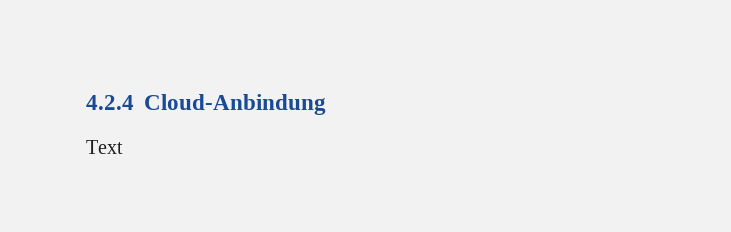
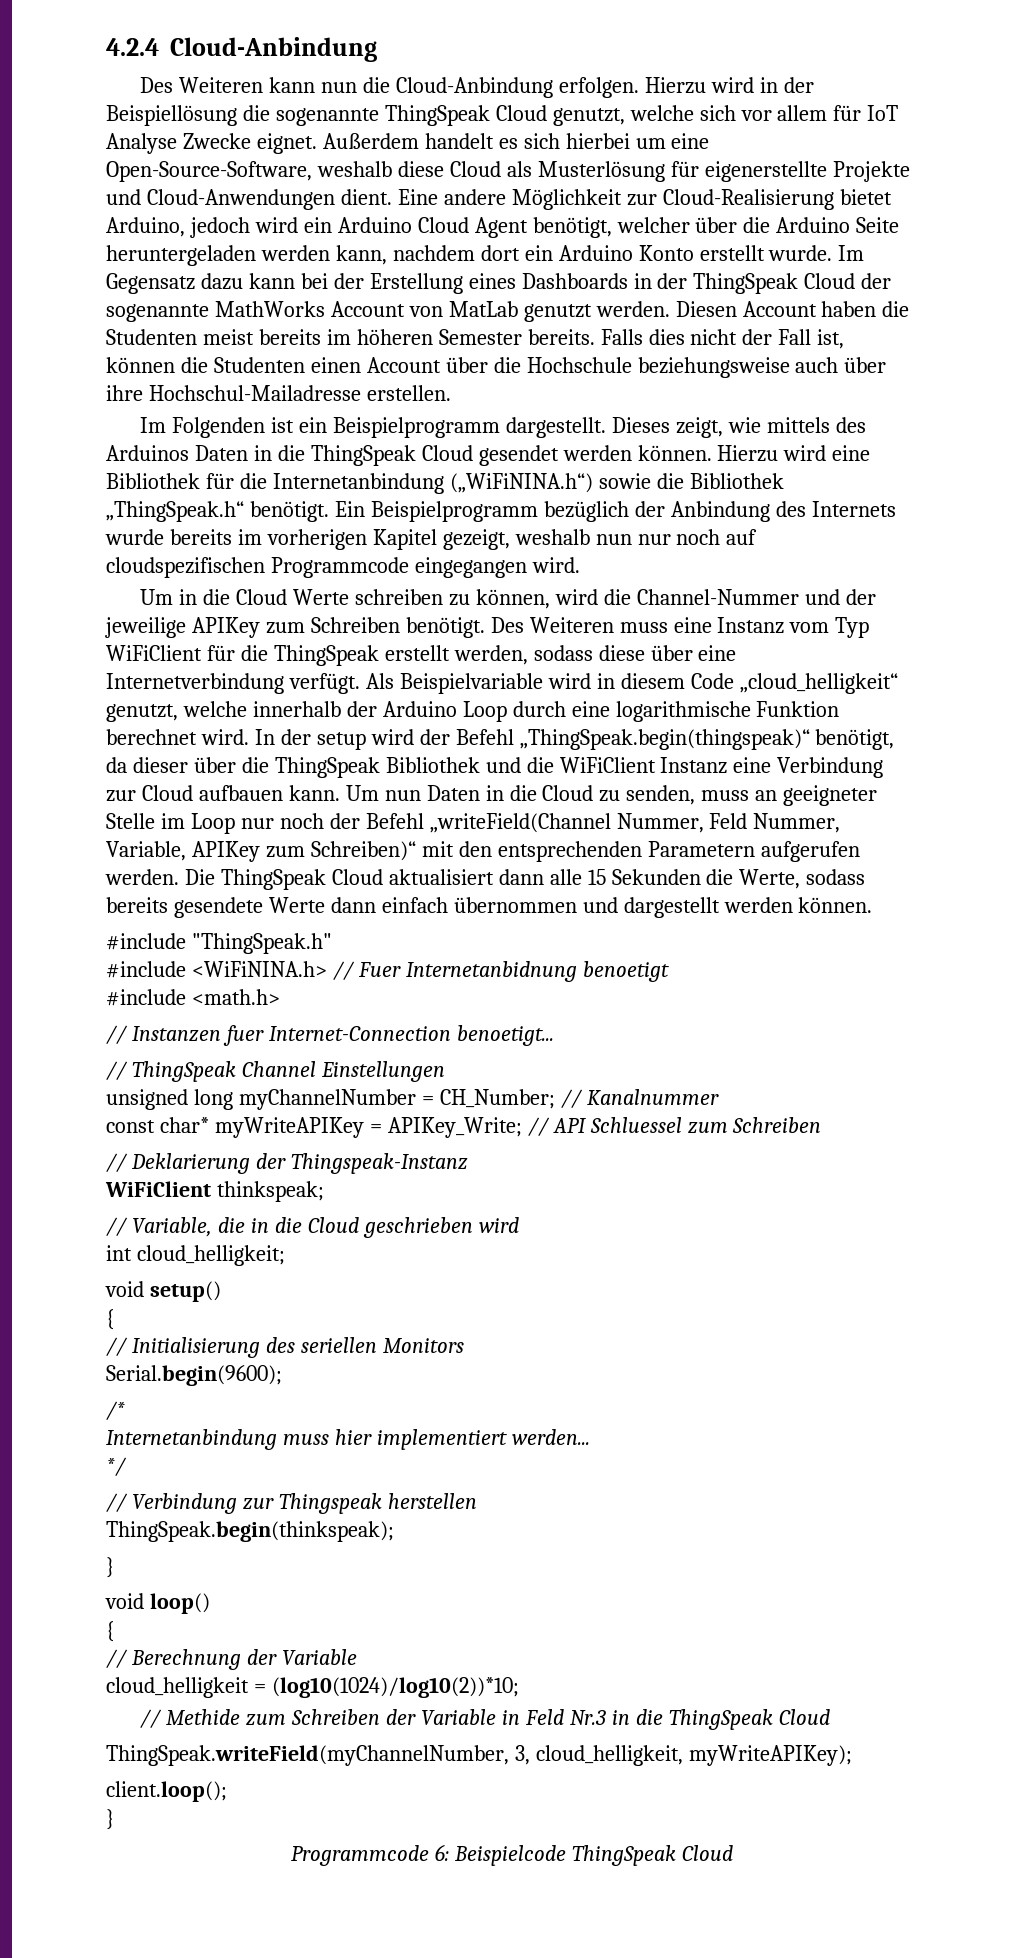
[86,140,123,154] Text -> [140,77,814,98] [106,105,899,126] [106,133,710,154] [106,161,910,182] [106,189,892,210] [106,217,900,238] [106,245,865,266] [106,273,892,294] [106,301,910,322] [106,329,845,349] [106,357,887,378] [106,385,451,401] [140,417,866,438] [106,445,871,466] [106,473,784,494] [106,501,896,522] [105,529,758,550] [106,557,580,578] [140,589,876,609] [105,617,870,638] [106,645,737,666] [106,673,898,694] [106,701,840,722] [106,729,895,750] [106,757,884,778] [106,785,878,806] [106,813,841,834] [106,841,860,862] [105,869,866,890] [106,897,873,918] [106,933,332,954] [106,961,669,982] [106,989,280,1006] [106,1025,554,1046] [106,1061,445,1082] [106,1089,719,1110] [106,1117,822,1138] [106,1153,468,1174] [105,1181,324,1202] [106,1217,519,1238] [106,1245,285,1266] [105,1281,221,1302] [106,1309,115,1330] [106,1337,464,1358] [106,1365,282,1386] [106,1401,125,1420] [106,1429,590,1450] [106,1457,127,1476] [106,1493,477,1514] [106,1521,394,1542] [106,1557,115,1578] [105,1593,210,1614] [106,1621,115,1642] [106,1649,357,1670] [106,1677,519,1698] [140,1709,830,1730] [106,1745,852,1766] [106,1781,227,1802] [106,1809,115,1830] [291,1844,733,1866] Des Weiteren kann nun die Cloud-Anbindung erfolgen. Hierzu wird in der Beispiellösung die sogenannte ThingSpeak Cloud genutzt, welche sich vor allem für IoT Analyse Zwecke eignet. Außerdem handelt es sich hierbei um eine Open-Source-Software, weshalb diese Cloud als Musterlösung für eigenerstellte Projekte und Cloud-Anwendungen dient. Eine andere Möglichkeit zur Cloud-Realisierung bietet Arduino, jedoch wird ein Arduino Cloud Agent benötigt, welcher über die Arduino Seite heruntergeladen werden kann, nachdem dort ein Arduino Konto erstellt wurde. Im Gegensatz dazu kann bei der Erstellung eines Dashboards in der ThingSpeak Cloud der sogenannte MathWorks Account von MatLab genutzt werden. Diesen Account haben die Studenten meist bereits im höheren Semester bereits. Falls dies nicht der Fall ist, können die Studenten einen Account über die Hochschule beziehungsweise auch über ihre Hochschul-Mailadresse erstellen. // Im Folgenden ist ein Beispielprogramm dargestellt. Dieses zeigt, wie mittels des Arduinos Daten in die ThingSpeak Cloud gesendet werden können. Hierzu wird eine Bibliothek für die Internetanbindung („WiFiNINA.h“) sowie die Bibliothek „ThingSpeak.h“ benötigt. Ein Beispielprogramm bezüglich der Anbindung des Internets wurde bereits im vorherigen Kapitel gezeigt, weshalb nun nur noch auf cloudspezifischen Programmcode eingegangen wird. // Um in die Cloud Werte schreiben zu können, wird die Channel-Nummer und der jeweilige APIKey zum Schreiben benötigt. Des Weiteren muss eine Instanz vom Typ WiFiClient für die ThingSpeak erstellt werden, sodass diese über eine Internetverbindung verfügt. Als Beispielvariable wird in diesem Code „cloud_helligkeit“ genutzt, welche innerhalb der Arduino Loop durch eine logarithmische Funktion berechnet wird. In der setup wird der Befehl „ThingSpeak.begin(thingspeak)“ benötigt, da dieser über die ThingSpeak Bibliothek und die WiFiClient Instanz eine Verbindung zur Cloud aufbauen kann. Um nun Daten in die Cloud zu senden, muss an geeigneter Stelle im Loop nur noch der Befehl „writeField(Channel Nummer, Feld Nummer, Variable, APIKey zum Schreiben)“ mit den entsprechenden Parametern aufgerufen werden. Die ThingSpeak Cloud aktualisiert dann alle 15 Sekunden die Werte, sodass bereits gesendete Werte dann einfach übernommen und dargestellt werden können. // #include "ThingSpeak.h" // #include <WiFiNINA.h> // Fuer Internetanbidnung benoetigt // #include <math.h> // // Instanzen fuer Internet-Connection benoetigt... // // ThingSpeak Channel Einstellungen // unsigned long myChannelNumber = CH_Number; // Kanalnummer // const char* myWriteAPIKey = APIKey_Write; // API Schluessel zum Schreiben // // Deklarierung der Thingspeak-Instanz // WiFiClient thinkspeak; // // Variable, die in die Cloud geschrieben wird // int cloud_helligkeit; // void setup() // { // // Initialisierung des seriellen Monitors // Serial.begin(9600); // /* // Internetanbindung muss hier implementiert werden... // */ // // Verbindung zur Thingspeak herstellen // ThingSpeak.begin(thinkspeak); // } // void loop() // { // // Berechnung der Variable // cloud_helligkeit = (log10(1024)/log10(2))*10; // // Methide zum Schreiben der Variable in Feld Nr.3 in die ThingSpeak Cloud // ThingSpeak.writeField(myChannelNumber, 3, cloud_helligkeit, myWriteAPIKey); // client.loop(); // } // Programmcode 6: Beispielcode ThingSpeak Cloud

